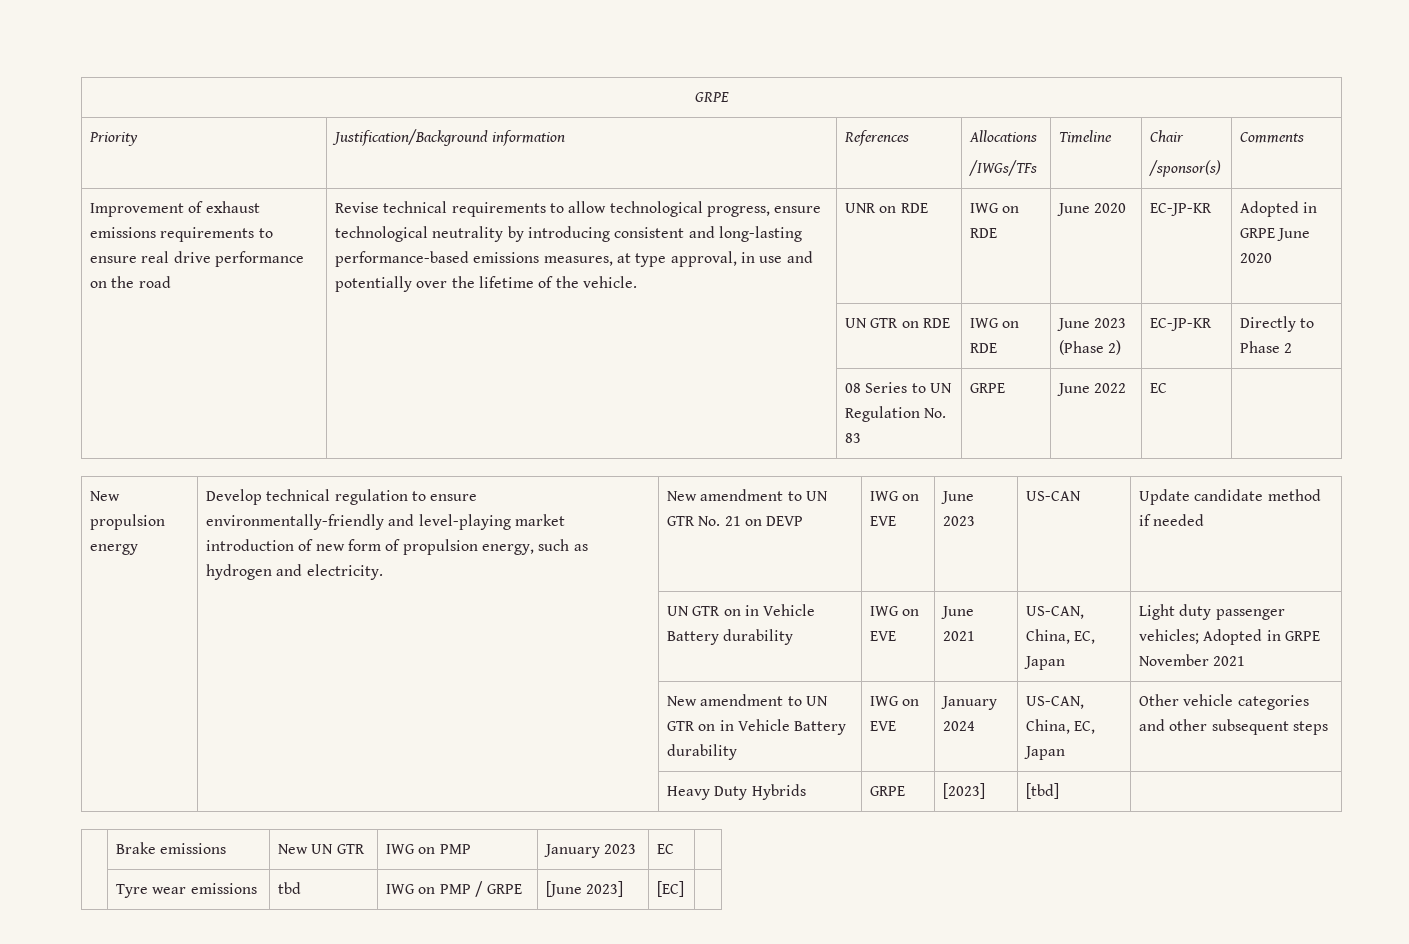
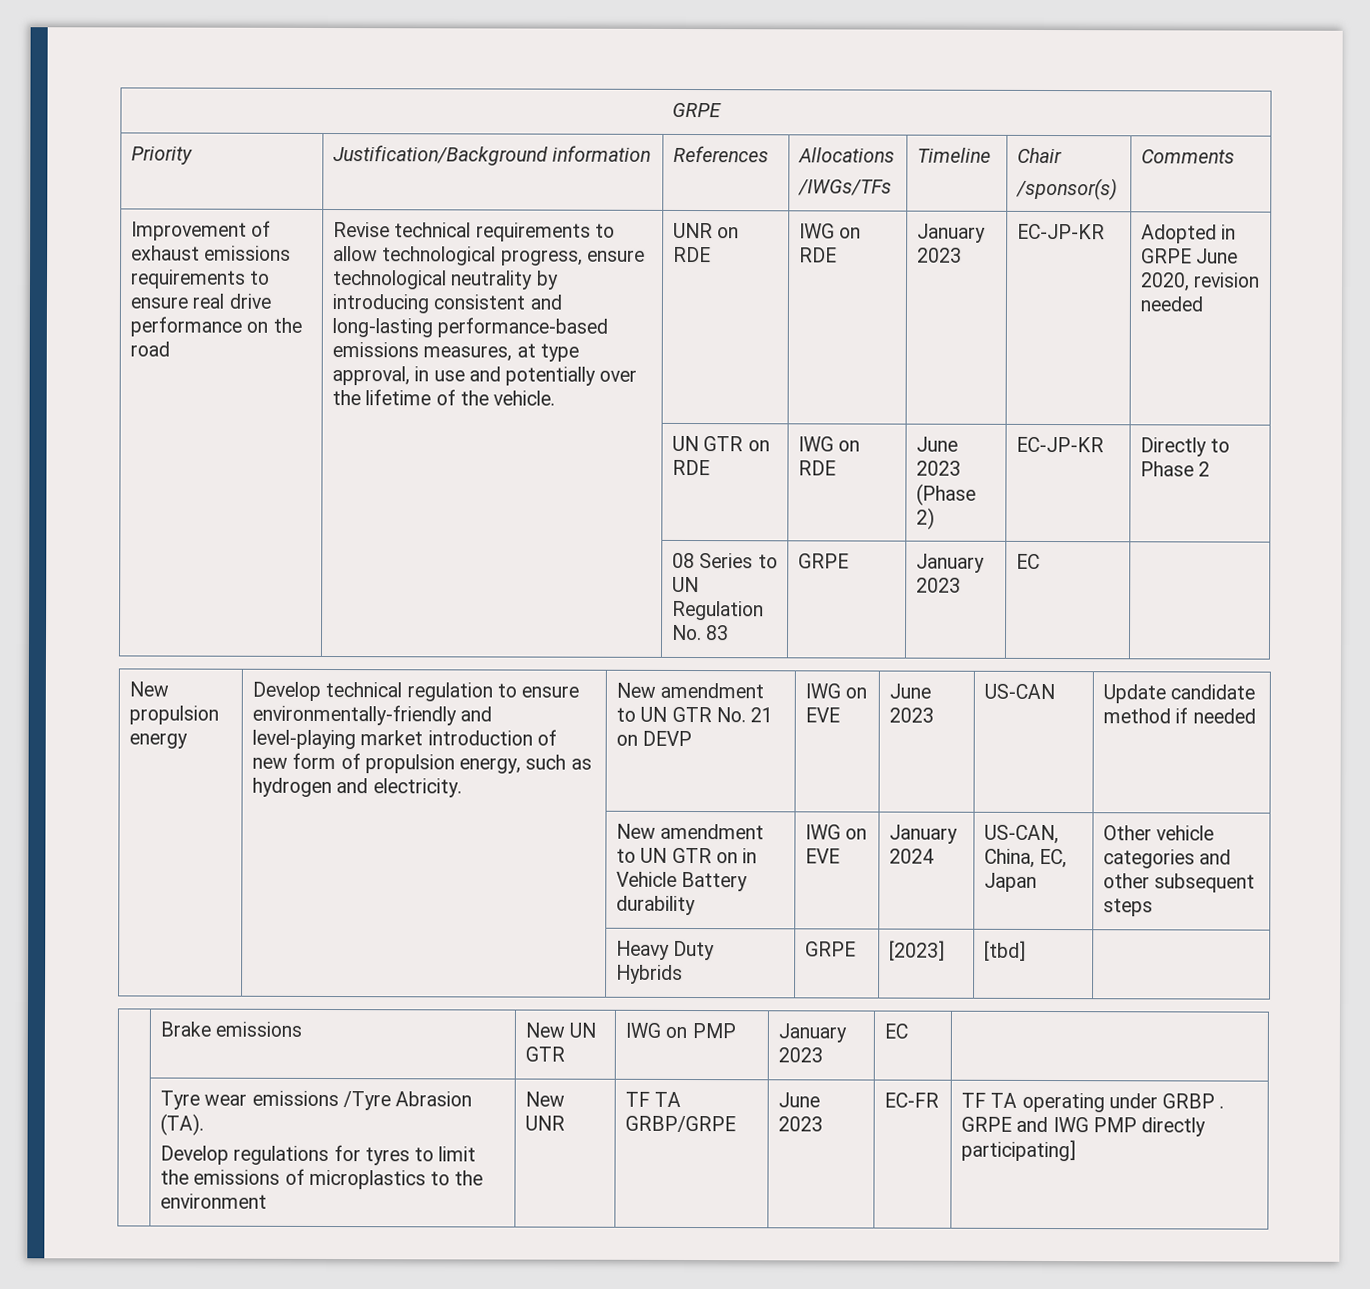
[1057,203,1127,216] June 2020 -> [917,223,987,243] [917,247,963,263] January 2023
[1240,253,1273,263] 2020 -> [1140,272,1261,292] [1140,296,1204,312] 2020, revision needed
[1057,383,1127,396] June 2022 -> [916,553,986,573] [916,577,962,593] January 2023
[667,604,816,616] [667,629,794,645] [870,606,920,616] [870,631,897,641] [941,606,975,619] [943,631,976,641] [1026,606,1085,619] [1026,629,1096,644] [1024,656,1066,670] [1139,604,1285,620] [1139,629,1320,645] [1139,654,1246,666] // | | UN GTR on in Vehicle Battery durability | IWG on EVE | June 2021 | US-CAN, China, EC, Japan | Light duty passenger vehicles; Adopted in GRPE November 2021 -> (1256, 716) none
[278,882,302,894] [386,881,523,897] [546,881,624,897] [657,881,685,897] | tbd | IWG on PMP / GRPE | [June 2023] | [EC] | -> [342,1091,473,1111] [160,1113,205,1136] [160,1145,477,1166] [160,1168,484,1190] [160,1193,268,1209] [525,1091,566,1107] [525,1115,566,1131] [625,1091,682,1107] [625,1115,737,1133] [778,1092,821,1108] [778,1116,824,1132] [884,1092,940,1108] [961,1092,1225,1113] [961,1116,1207,1137] [961,1139,1077,1162] /Tyre Abrasion (TA). // Develop regulations for tyres to limit the emissions of microplastics to the environment | New UNR | TF TA GRBP/GRPE | June 2023 | EC-FR | TF TA operating under GRBP . GRPE and IWG PMP directly participating]

